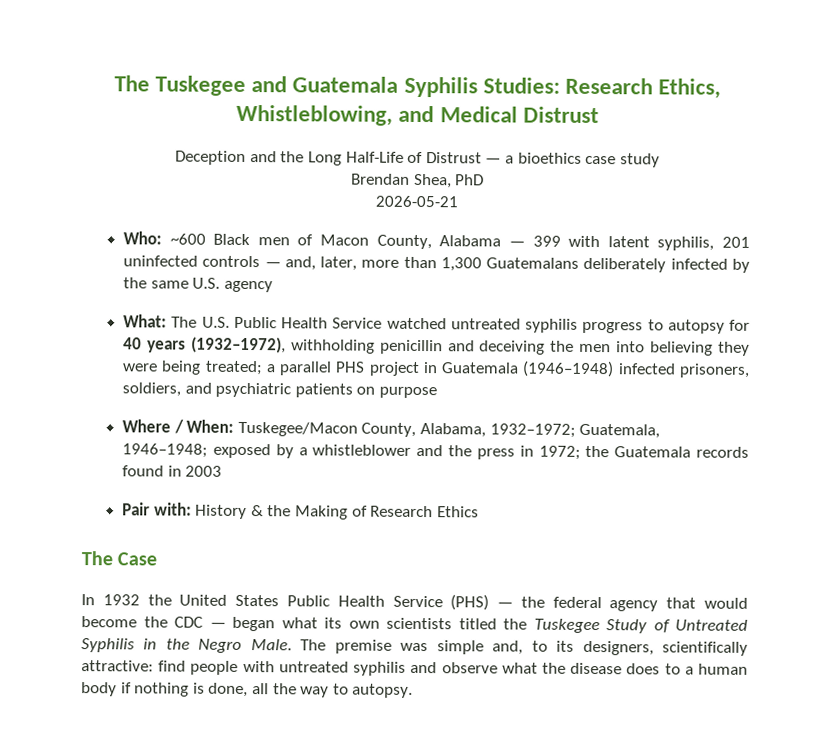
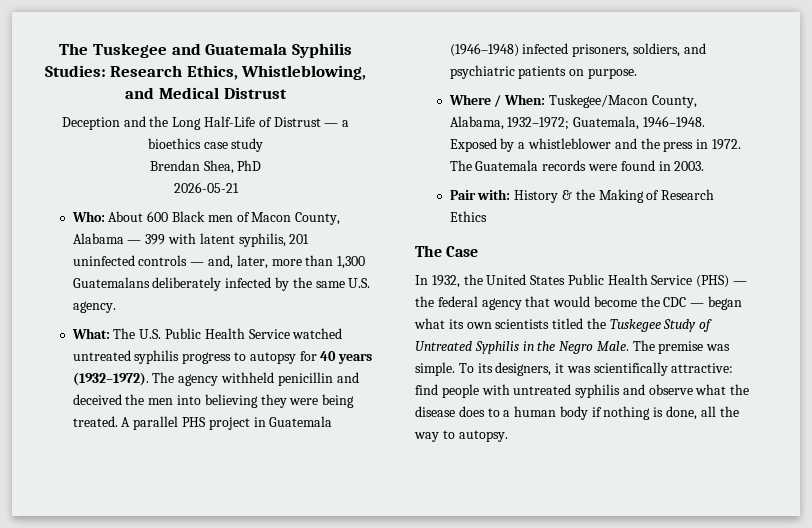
[169,233,206,245] ~600 -> [108,211,169,222] About 600
[223,280,273,293] agency -> [72,301,116,313] agency.
[190,336,375,354] (1932–1972), withholding -> [72,372,274,386] (1932–1972). The agency withheld
[479,340,546,355] deceiving -> [72,394,122,405] deceived
[204,360,276,376] treated; a -> [72,416,131,427] treated. A
[378,386,437,399] purpose -> [587,68,637,79] purpose.
[122,443,271,459] 1946–1948; exposed -> [642,116,705,128] [449,138,497,152] 1946–1948. Exposed
[538,445,610,460] 1972; the -> [711,139,741,150] [449,160,472,171] 1972. The
(749, 452) none -> [587,164,617,171] were
[185,465,223,477] 2003 -> [674,161,705,171] 2003.
[102,594,140,606] 1932 -> [431,275,460,288] 1932,
[436,640,654,656] simple and, to its designers, -> [415,362,591,376] simple. To its designers, it was

